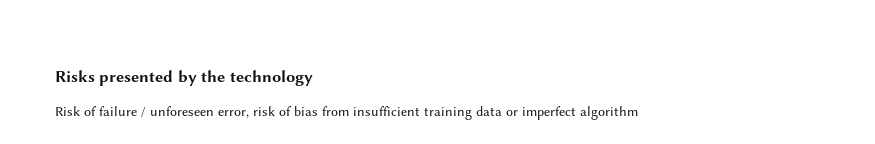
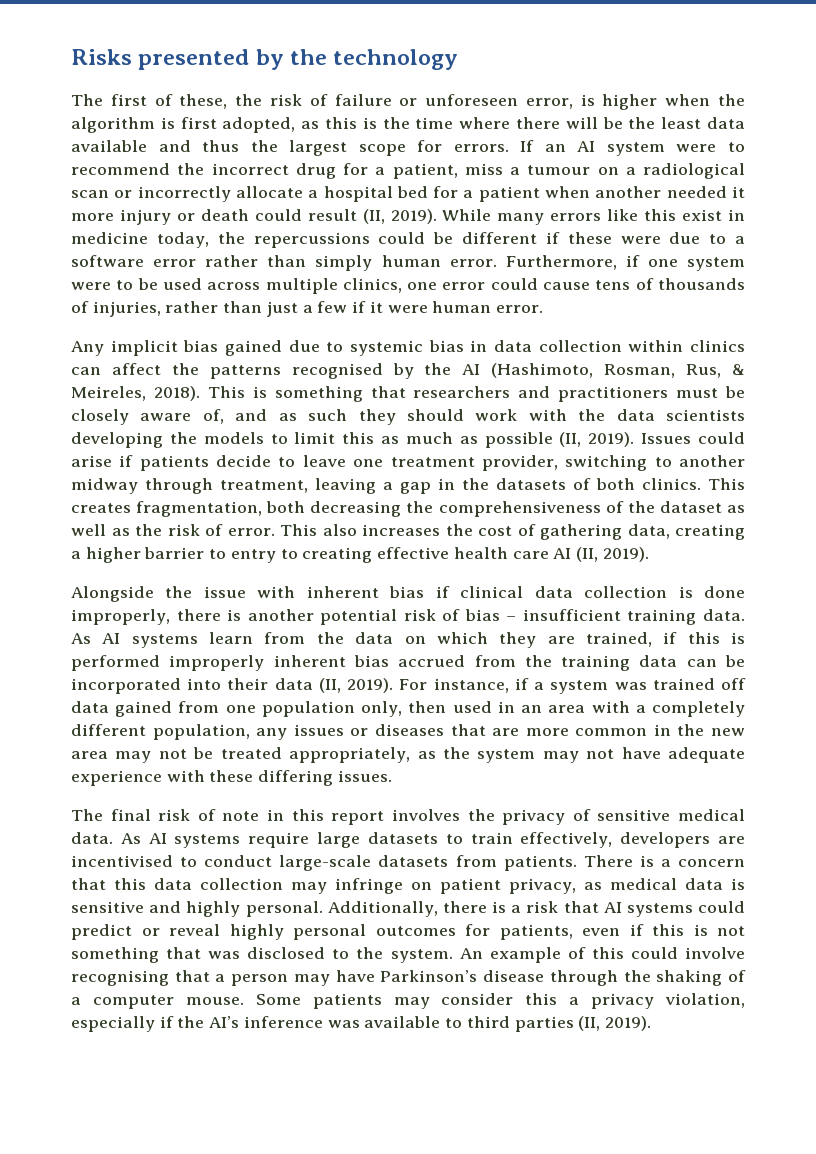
[55,106,80,116] Risk -> [71,94,302,109] The first of these, the risk
[141,107,146,117] / -> [399,98,418,106] or
(249, 114) none -> [580,94,746,110] [71,117,745,133] [71,140,746,156] [71,163,745,179] [71,186,745,202] [71,209,746,225] [71,232,745,248] [71,255,746,271] [71,278,745,294] [71,301,543,317] [71,340,745,356] [71,363,745,379] [71,386,745,402] [71,409,745,425] [71,432,745,448] [71,455,746,471] [71,478,745,494] [71,501,745,517] [71,524,745,540] [71,547,649,563] [71,586,745,602] [71,609,398,625] is higher when the algorithm is first adopted, as this is the time where there will be the least data available and thus the largest scope for errors. If an AI system were to recommend the incorrect drug for a patient, miss a tumour on a radiological scan or incorrectly allocate a hospital bed for a patient when another needed it more injury or death could result (II, 2019). While many errors like this exist in medicine today, the repercussions could be different if these were due to a software error rather than simply human error. Furthermore, if one system were to be used across multiple clinics, one error could cause tens of thousands of injuries, rather than just a few if it were human error. // Any implicit bias gained due to systemic bias in data collection within clinics can affect the patterns recognised by the AI (Hashimoto, Rosman, Rus, & Meireles, 2018). This is something that researchers and practitioners must be closely aware of, and as such they should work with the data scientists developing the models to limit this as much as possible (II, 2019). Issues could arise if patients decide to leave one treatment provider, switching to another midway through treatment, leaving a gap in the datasets of both clinics. This creates fragmentation, both decreasing the comprehensiveness of the dataset as well as the risk of error. This also increases the cost of gathering data, creating a higher barrier to entry to creating effective health care AI (II, 2019). // Alongside the issue with inherent bias if clinical data collection is done improperly, there is another potential
[322,106,349,116] from -> [506,616,517,621] –
[476,106,638,120] data or imperfect algorithm -> [703,609,745,621] [71,632,745,648] [71,655,745,671] [71,678,747,694] [71,701,746,717] [71,724,745,740] [71,747,745,763] [71,770,392,786] [71,809,746,825] [71,832,745,848] [71,855,746,871] [71,878,745,894] [71,901,745,917] [71,924,745,940] [71,947,745,963] [71,970,747,986] [71,993,745,1009] [71,1016,651,1032] data. As AI systems learn from the data on which they are trained, if this is performed improperly inherent bias accrued from the training data can be incorporated into their data (II, 2019). For instance, if a system was trained off data gained from one population only, then used in an area with a completely different population, any issues or diseases that are more common in the new area may not be treated appropriately, as the system may not have adequate experience with these differing issues. // The final risk of note in this report involves the privacy of sensitive medical data. As AI systems require large datasets to train effectively, developers are incentivised to conduct large-scale datasets from patients. There is a concern that this data collection may infringe on patient privacy, as medical data is sensitive and highly personal. Additionally, there is a risk that AI systems could predict or reveal highly personal outcomes for patients, even if this is not something that was disclosed to the system. An example of this could involve recognising that a person may have Parkinson’s disease through the shaking of a computer mouse. Some patients may consider this a privacy violation, especially if the AI’s inference was available to third parties (II, 2019).

